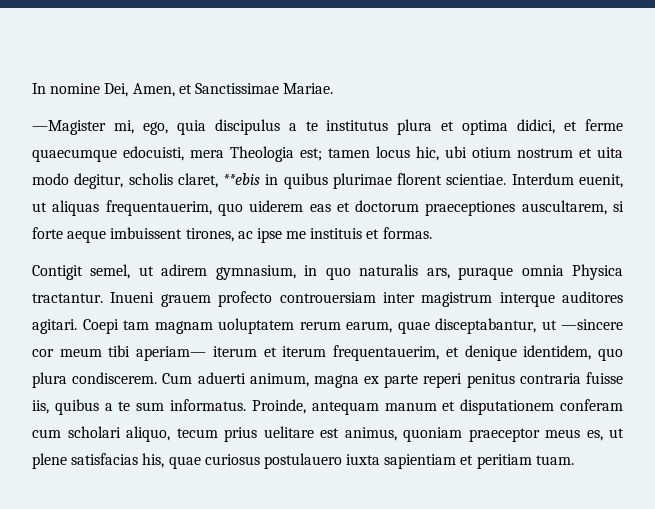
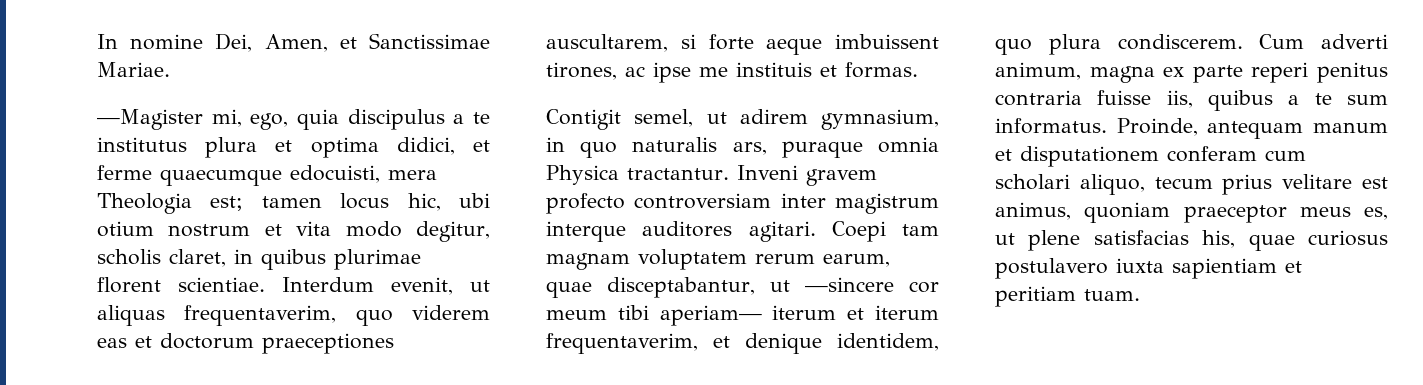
[597,147,623,158] uita -> [296,221,332,236] vita
[223,173,261,185] **ebis -> (226, 258) none
[578,174,623,188] euenit, -> [391,277,453,295] evenit,
[105,200,304,216] frequentauerim, quo uiderem -> [184,305,490,326] frequentaverim, quo viderem
[110,291,376,307] Inueni grauem profecto controuersiam -> [736,165,877,186] [546,193,772,214] Inveni gravem profecto controversiam
[218,318,294,334] uoluptatem -> [638,249,747,270] voluptatem
[333,345,440,361] frequentauerim, -> [546,333,698,354] frequentaverim,
[197,372,246,384] aduerti -> [1321,34,1388,49] adverti
[263,426,314,438] uelitare -> [1282,174,1353,189] velitare
[263,453,342,469] postulauero -> [995,258,1108,279] postulavero

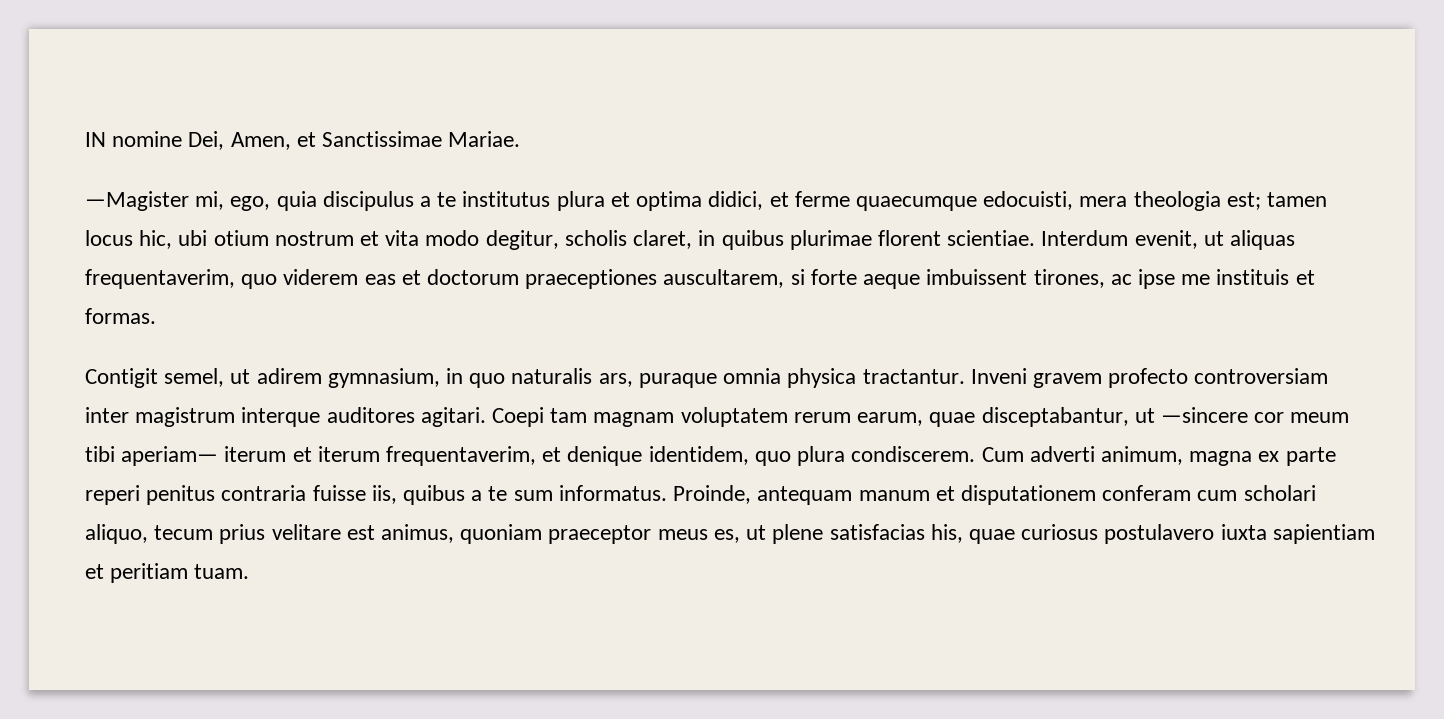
[97,34,118,49] In -> [85,132,106,147] IN
[97,193,192,214] Theologia -> [1133,191,1221,211] theologia
[546,165,619,185] Physica -> [787,368,857,388] physica

